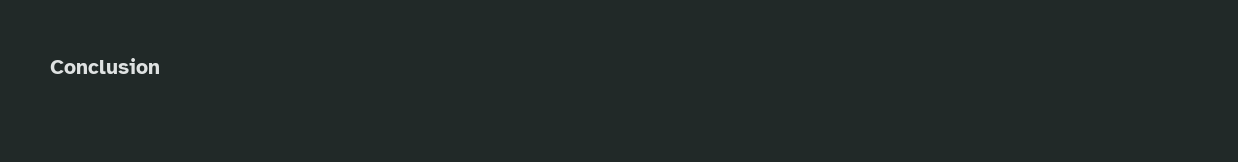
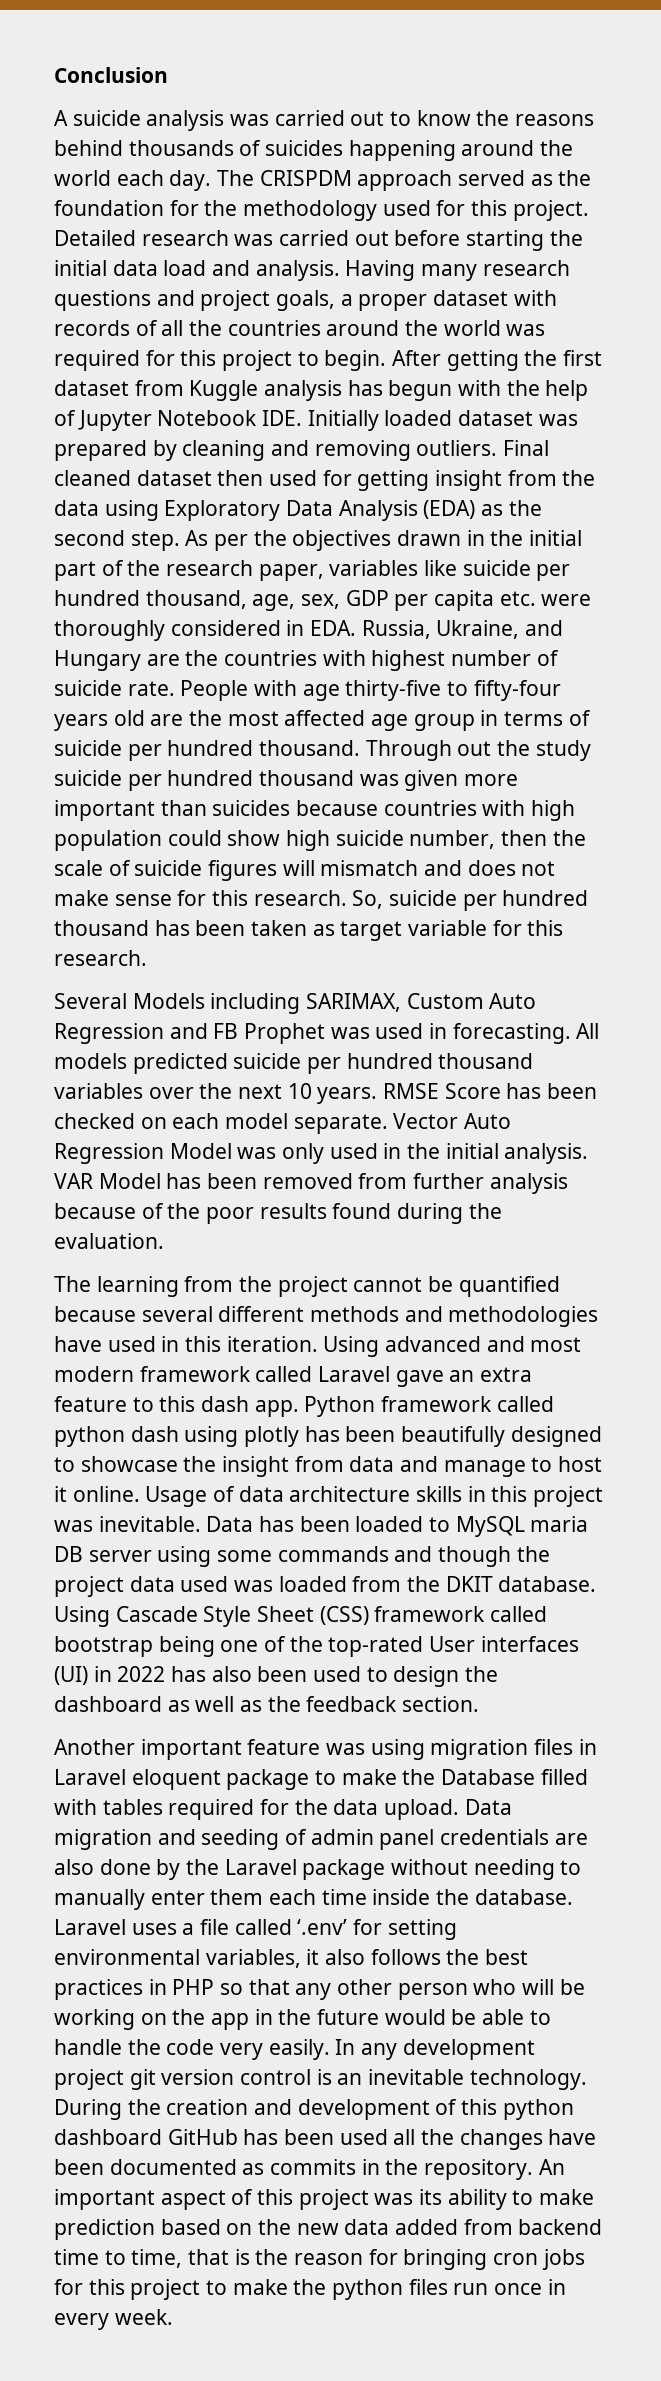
(160, 66) none -> [54,110,595,131] [54,140,574,161] [54,170,592,191] [54,200,589,221] [54,230,583,251] [54,260,570,281] [54,290,557,311] [54,320,546,336] [54,350,603,371] [54,380,589,401] [54,410,578,431] [54,440,550,461] [54,470,596,491] [54,500,542,521] [54,530,583,551] [54,560,571,581] [54,590,592,611] [54,620,564,641] [54,650,559,671] [54,680,561,701] [54,710,591,731] [54,740,591,761] [54,770,519,791] [54,800,576,821] [54,830,586,851] [54,860,556,881] [54,890,589,911] [54,920,564,941] [54,950,147,966] [54,993,537,1014] [54,1023,600,1044] [54,1053,534,1074] [54,1083,598,1104] [54,1113,512,1134] [54,1143,589,1164] [54,1173,568,1194] [54,1203,502,1224] [54,1233,164,1249] [54,1276,560,1297] [54,1306,599,1327] [54,1336,582,1357] [54,1366,533,1387] [54,1396,554,1417] [54,1426,602,1447] [54,1456,603,1477] [54,1486,604,1507] [54,1516,589,1537] [54,1546,550,1567] [54,1576,597,1597] [54,1606,548,1627] [54,1636,579,1657] [54,1666,499,1687] [54,1696,480,1712] [54,1739,597,1760] [54,1769,588,1790] [54,1799,512,1820] [54,1829,588,1850] [54,1859,582,1880] [54,1889,573,1910] [54,1919,457,1940] [54,1949,529,1968] [54,1979,585,2000] [54,2009,551,2030] [54,2039,535,2060] [54,2069,587,2090] [54,2099,574,2120] [54,2129,597,2150] [54,2159,565,2180] [54,2189,595,2210] [54,2219,603,2240] [54,2249,585,2270] [54,2279,566,2300] [54,2309,173,2330] // A suicide analysis was carried out to know the reasons behind thousands of suicides happening around the world each day. The CRISPDM approach served as the foundation for the methodology used for this project. Detailed research was carried out before starting the initial data load and analysis. Having many research questions and project goals, a proper dataset with records of all the countries around the world was required for this project to begin. After getting the first dataset from Kuggle analysis has begun with the help of Jupyter Notebook IDE. Initially loaded dataset was prepared by cleaning and removing outliers. Final cleaned dataset then used for getting insight from the data using Exploratory Data Analysis (EDA) as the second step. As per the objectives drawn in the initial part of the research paper, variables like suicide per hundred thousand, age, sex, GDP per capita etc. were thoroughly considered in EDA. Russia, Ukraine, and Hungary are the countries with highest number of suicide rate. People with age thirty-five to fifty-four years old are the most affected age group in terms of suicide per hundred thousand. Through out the study suicide per hundred thousand was given more important than suicides because countries with high population could show high suicide number, then the scale of suicide figures will mismatch and does not make sense for this research. So, suicide per hundred thousand has been taken as target variable for this research. // Several Models including SARIMAX, Custom Auto Regression and FB Prophet was used in forecasting. All models predicted suicide per hundred thousand variables over the next 10 years. RMSE Score has been checked on each model separate. Vector Auto Regression Model was only used in the initial analysis. VAR Model has been removed from further analysis because of the poor results found during the evaluation. // The learning from the project cannot be quantified because several different methods and methodologies have used in this iteration. Using advanced and most modern framework called Laravel gave an extra feature to this dash app. Python framework called python dash using plotly has been beautifully designed to showcase the insight from data and manage to host it online. Usage of data architecture skills in this project was inevitable. Data has been loaded to MySQL maria DB server using some commands and though the project data used was loaded from the DKIT database. Using Cascade Style Sheet (CSS) framework called bootstrap being one of the top-rated User interfaces (UI) in 2022 has also been used to design the dashboard as well as the feedback section. // Another important feature was using migration files in Laravel eloquent package to make the Database filled with tables required for the data upload. Data migration and seeding of admin panel credentials are also done by the Laravel package without needing to manually enter them each time inside the database. Laravel uses a file called ‘.env’ for setting environmental variables, it also follows the best practices in PHP so that any other person who will be working on the app in the future would be able to handle the code very easily. In any development project git version control is an inevitable technology. During the creation and development of this python dashboard GitHub has been used all the changes have been documented as commits in the repository. An important aspect of this project was its ability to make prediction based on the new data added from backend time to time, that is the reason for bringing cron jobs for this project to make the python files run once in every week.

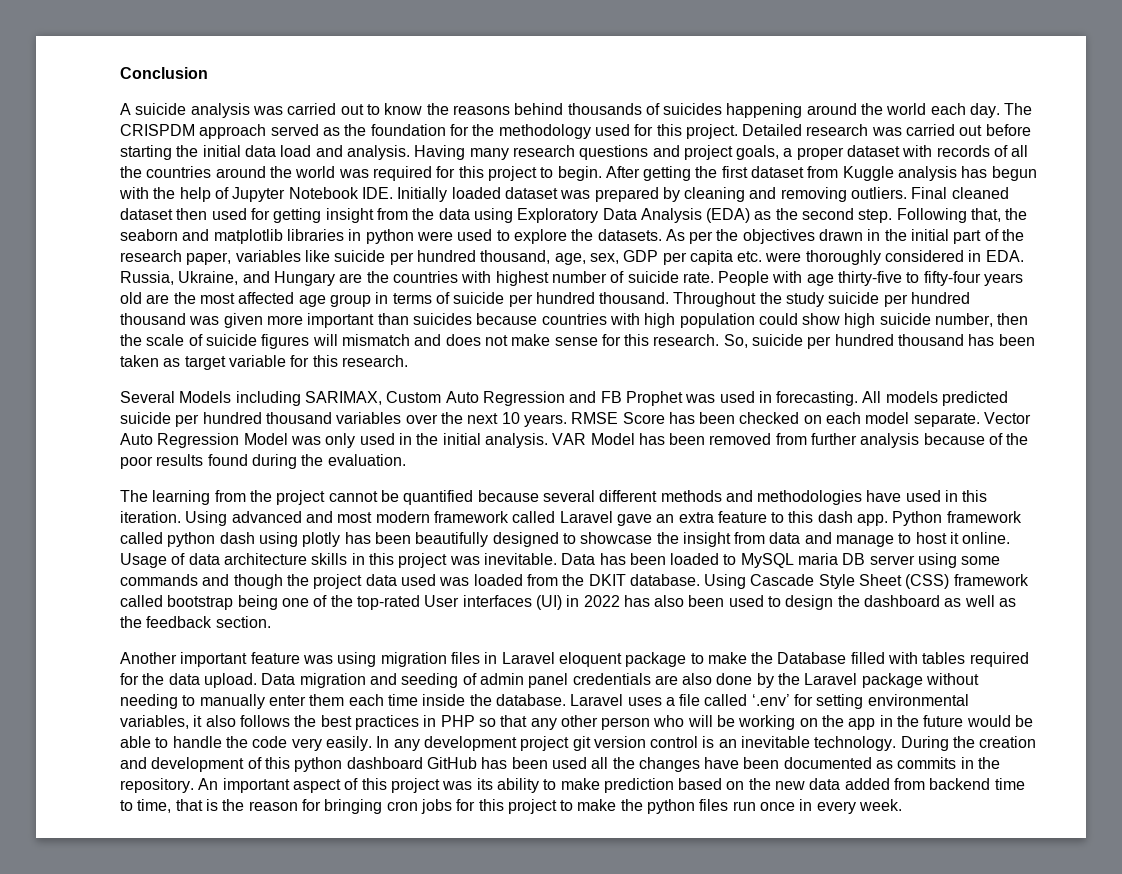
(180, 541) none -> [896,208,1028,223] [120,229,662,244] Following that, the seaborn and matplotlib libraries in python were used to explore the datasets.
[365,740,492,761] Through out -> [673,292,757,307] Throughout

